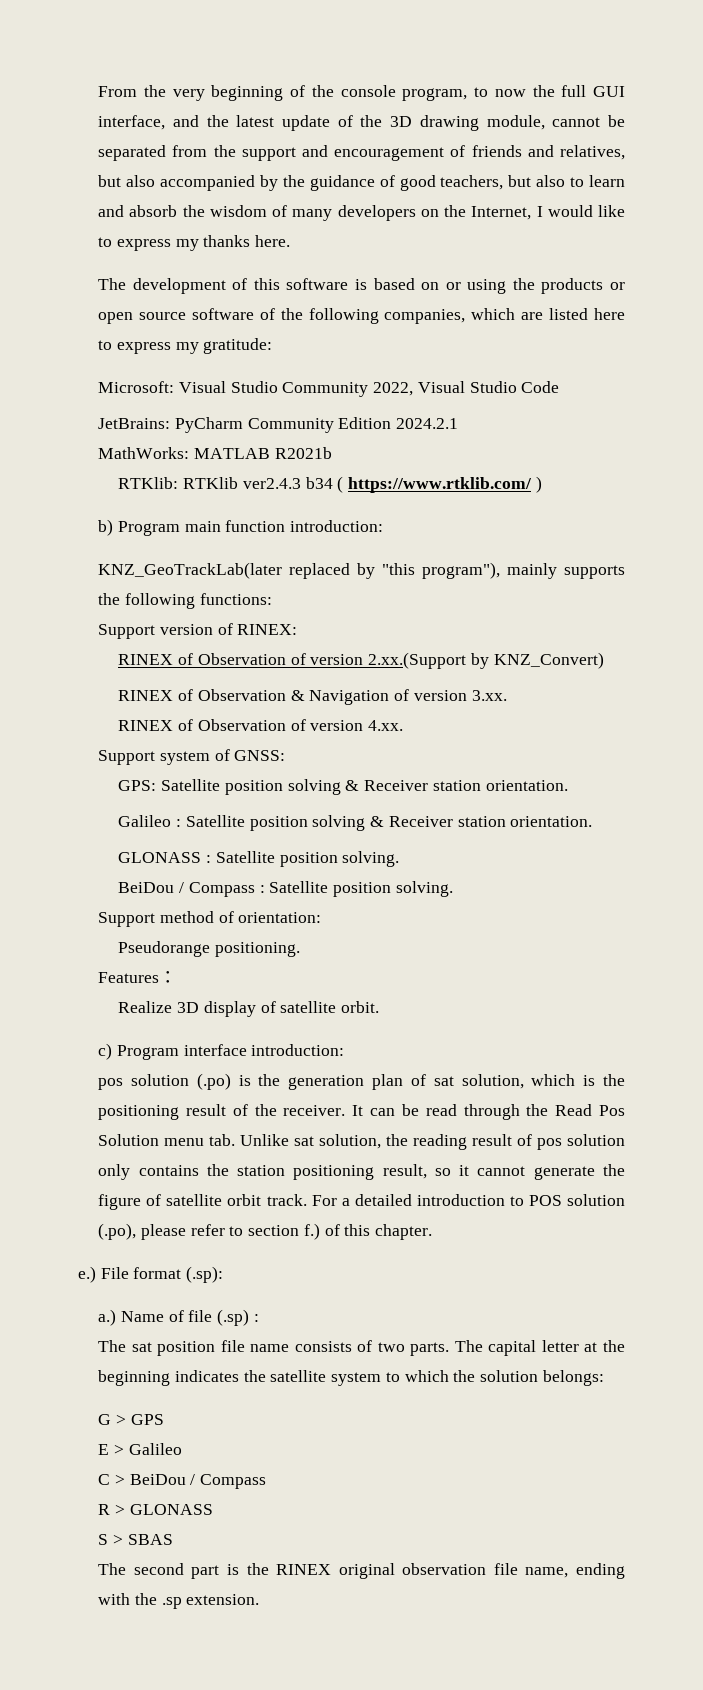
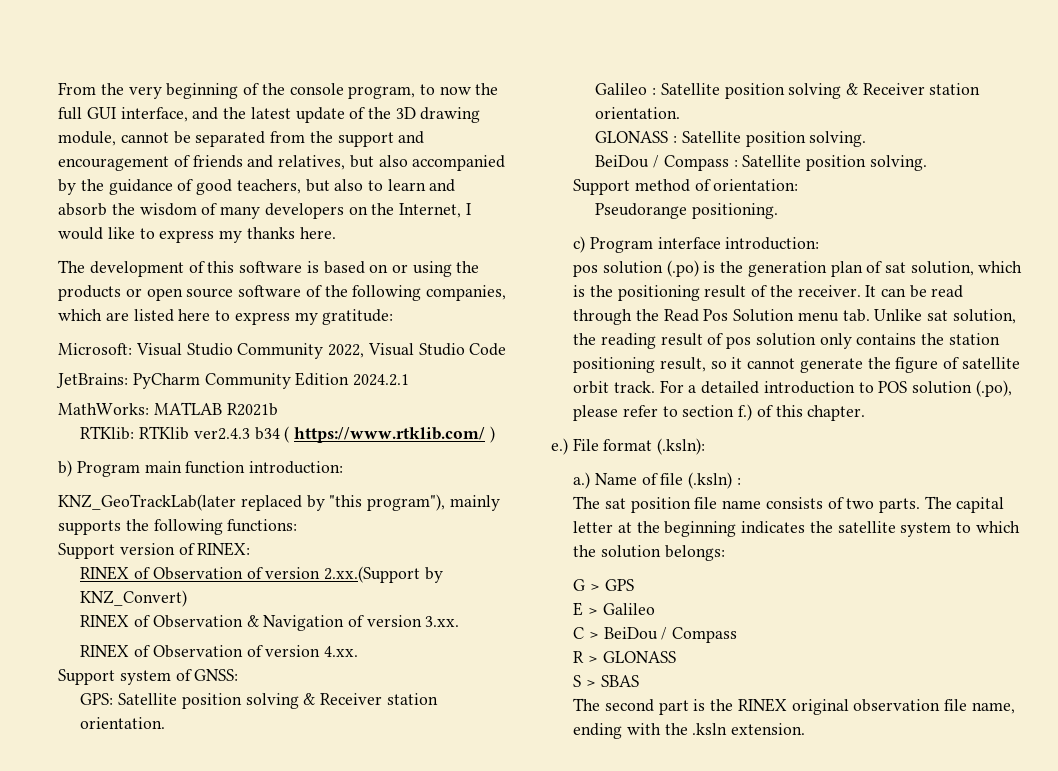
[98,971,178,983] [118,1001,380,1017] // Features： // Realize 3D display of satellite orbit. -> (779, 211) none
[186,1266,224,1283] (.sp): -> [657,438,706,455] (.ksln):
[217,1309,250,1326] (.sp) -> [688,472,733,489] (.ksln)
[161,1597,182,1609] .sp -> [692,723,728,735] .ksln

